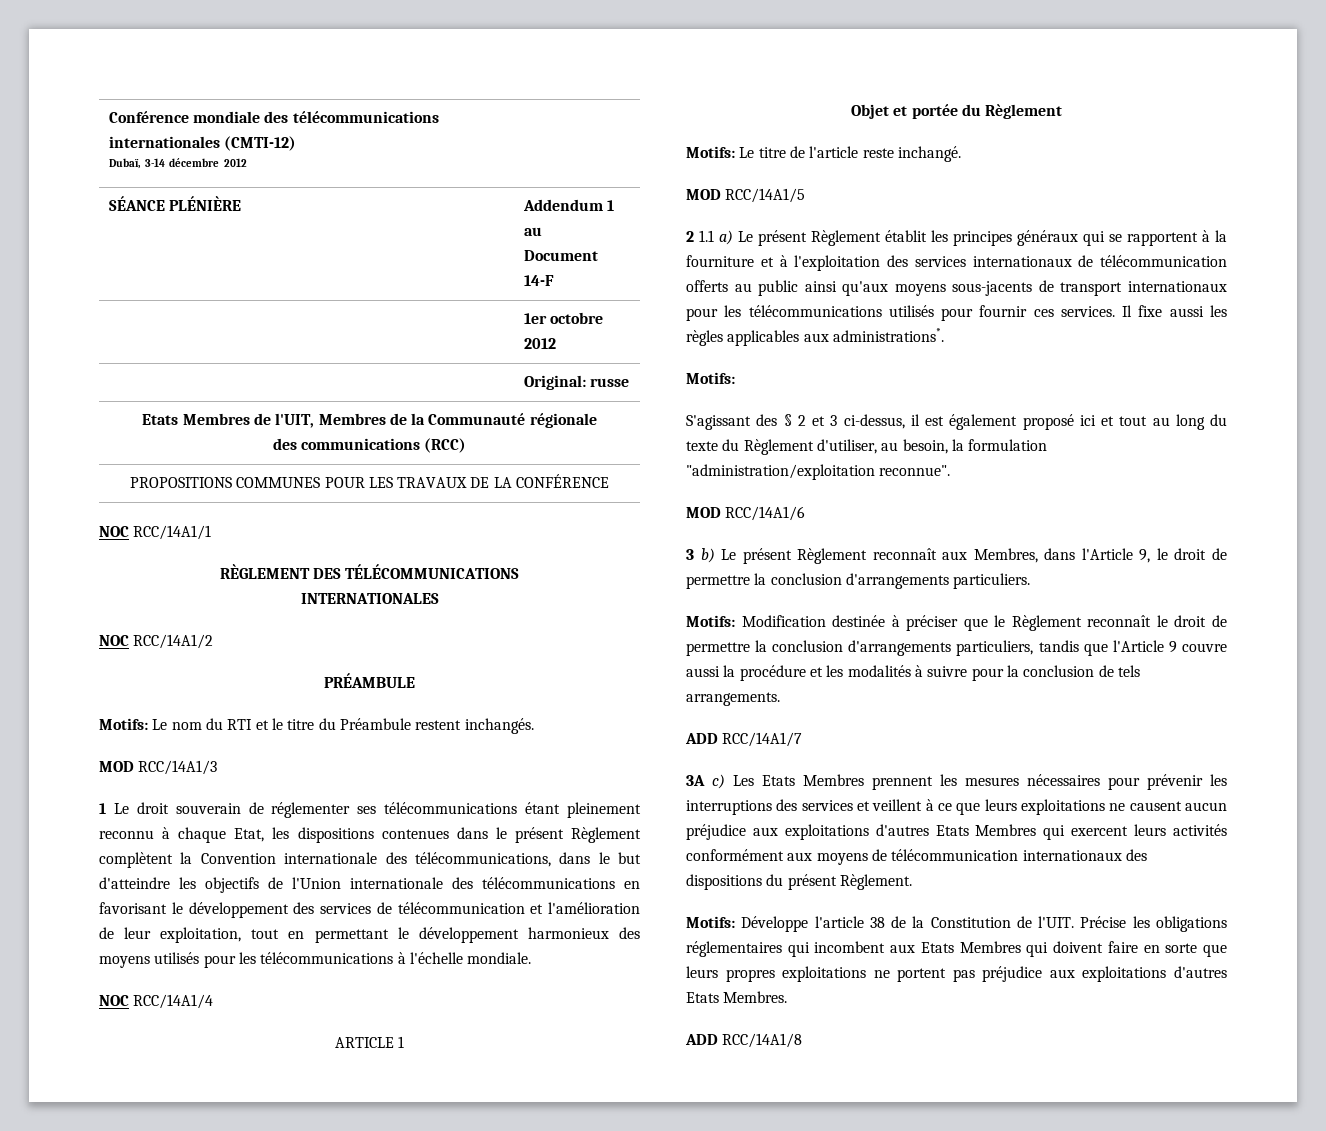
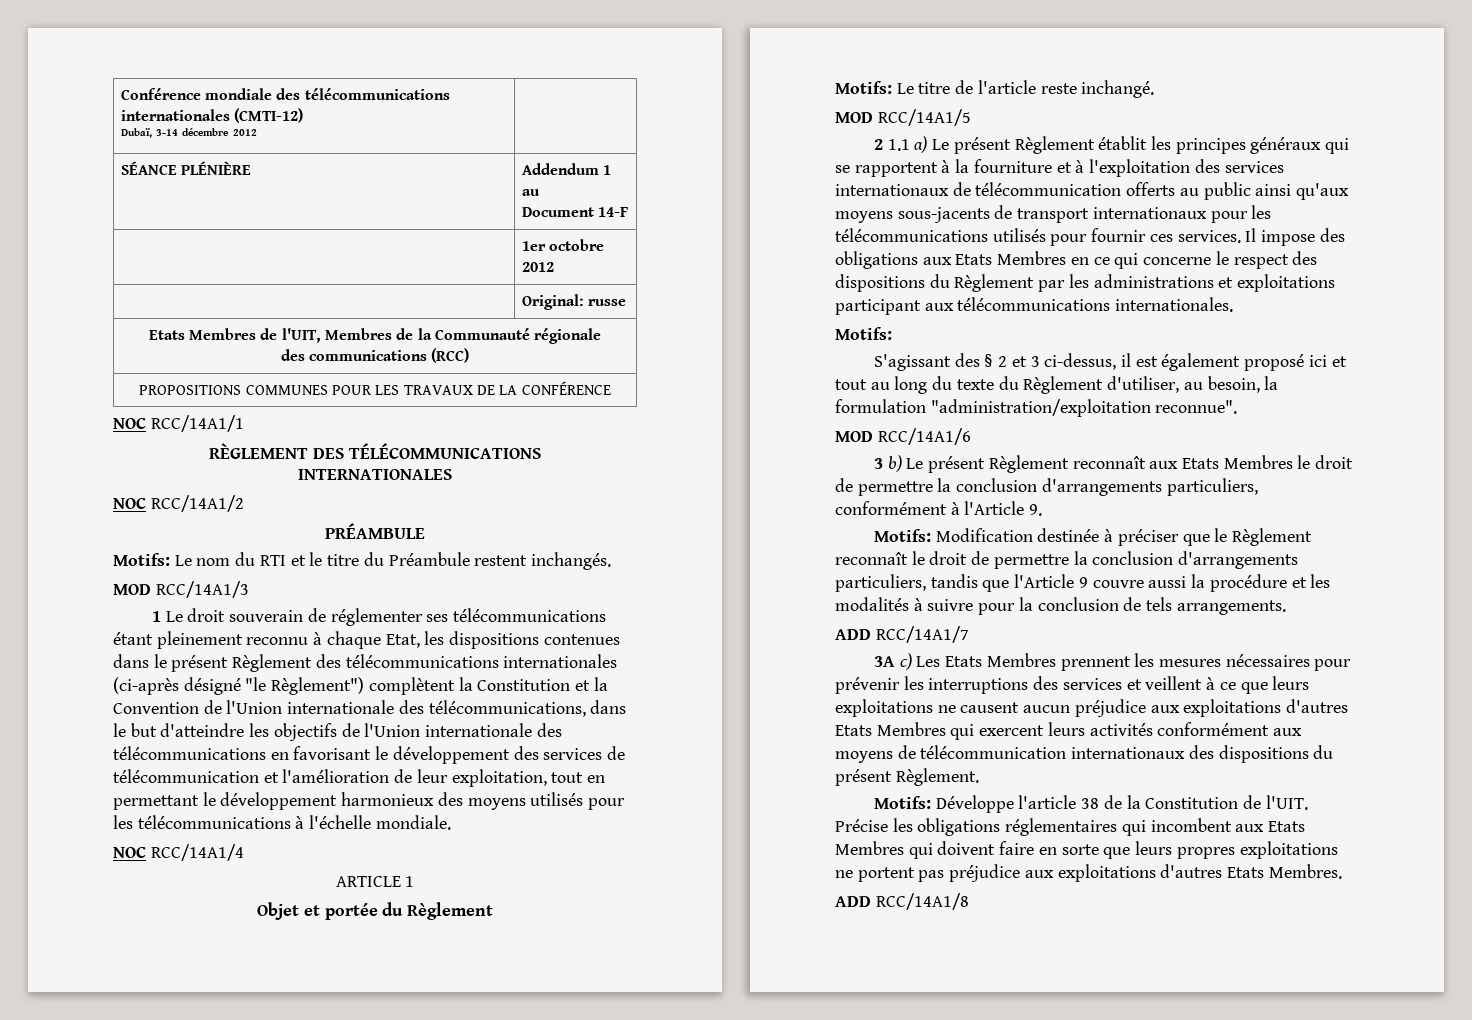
[99,852,276,868] complètent la Convention -> [315,654,618,668] [113,677,608,695] [113,700,283,714] des télécommunications internationales (ci-après désigné "le Règlement") complètent la Constitution et la Convention de l'Union
[1138,305,1227,317] [686,328,944,346] fixe aussi les règles applicables aux administrations*. -> [1261,228,1345,246] [835,251,1318,269] [835,274,1336,292] [835,297,1234,315] impose des obligations aux Etats Membres en ce qui concerne le respect des dispositions du Règlement par les administrations et exploitations participant aux télécommunications internationales.
[973,548,1227,563] [686,573,1031,589] Membres, dans l'Article 9, le droit de permettre la conclusion d'arrangements particuliers. -> [1181,455,1354,469] [835,478,1258,496] [835,501,1043,516] Etats Membres le droit de permettre la conclusion d'arrangements particuliers, conformément à l'Article 9.

